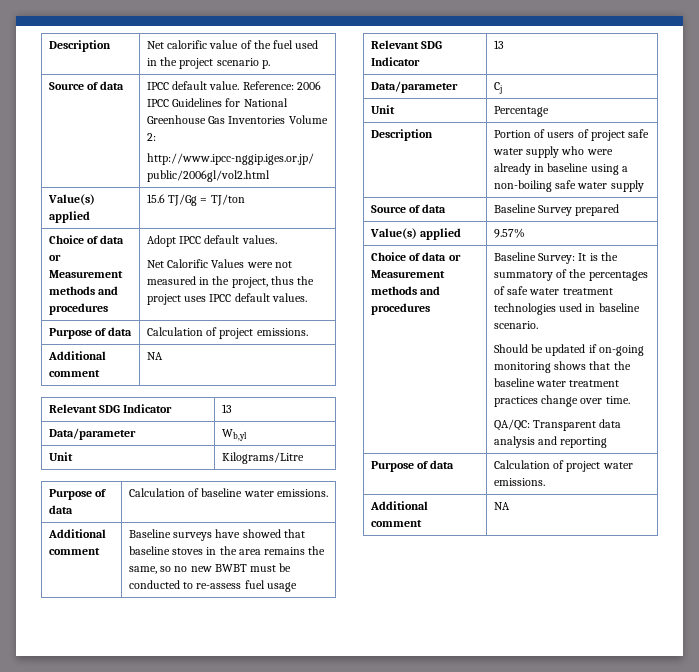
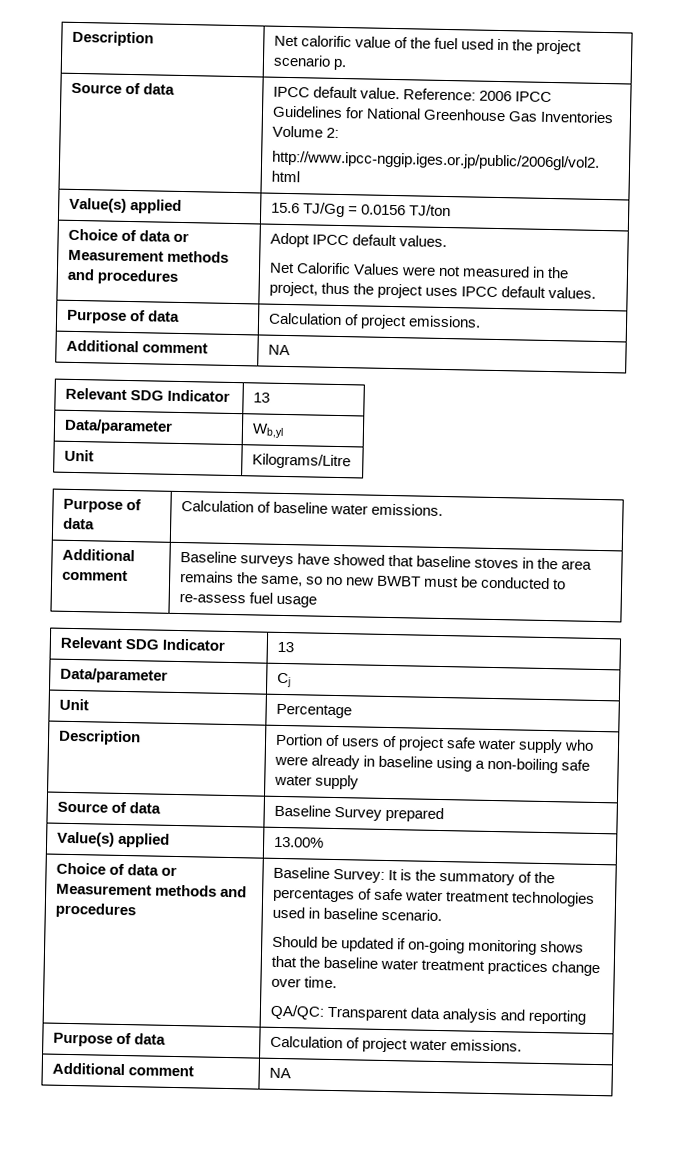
(208, 200) none -> [360,204,406,216] 0.0156
[493,228,525,238] 9.57% -> [273,836,324,848] 13.00%

